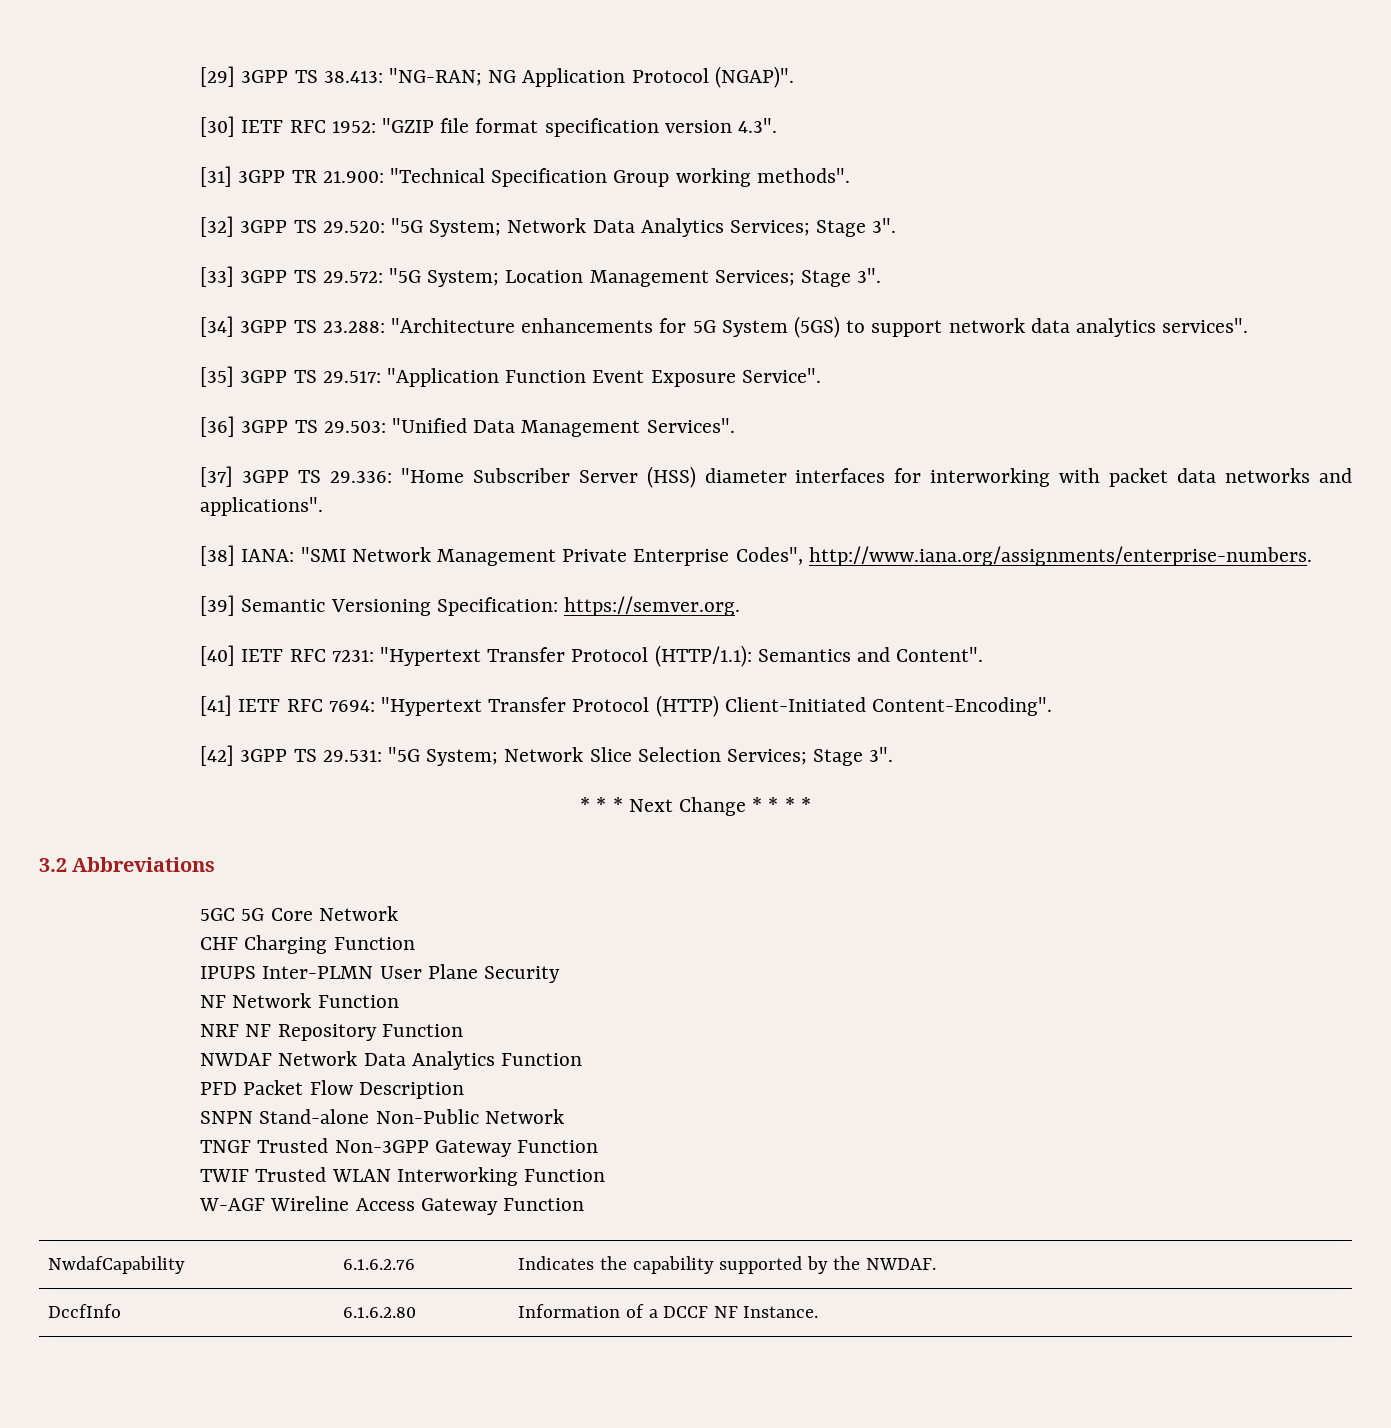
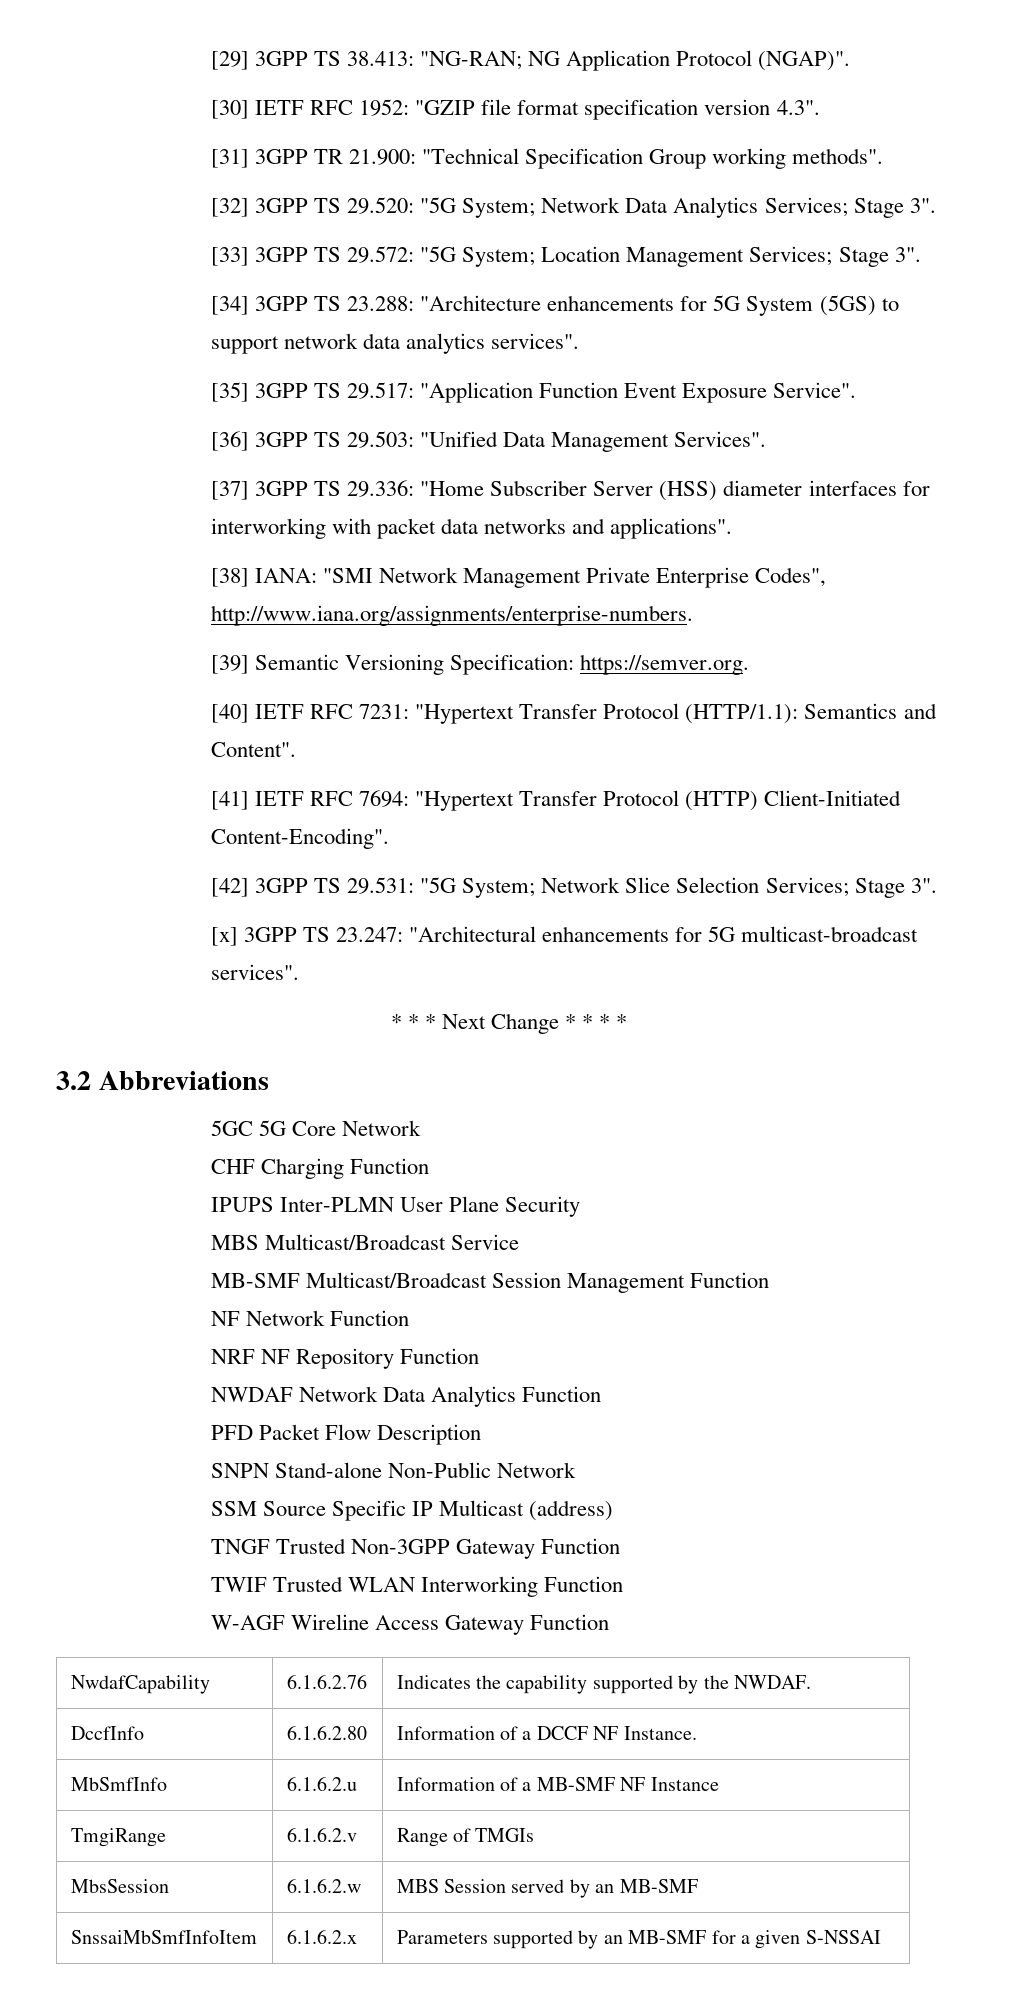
(894, 754) none -> [210,926,919,946] [210,964,299,980] // [x] 3GPP TS 23.247: "Architectural enhancements for 5G multicast-broadcast services".
(560, 974) none -> [210,1234,519,1250] [210,1272,770,1293] // MBS Multicast/Broadcast Service // MB-SMF Multicast/Broadcast Session Management Function
(564, 1116) none -> [210,1500,614,1521] // SSM Source Specific IP Multicast (address)
(819, 1312) none -> [70,1777,167,1791] [286,1776,357,1791] [396,1777,719,1791] [70,1828,166,1847] [286,1827,357,1842] [396,1828,535,1847] [70,1879,169,1893] [286,1878,361,1893] [396,1879,698,1898] [70,1930,257,1944] [286,1929,357,1944] [396,1930,881,1949] // MbSmfInfo | 6.1.6.2.u | Information of a MB-SMF NF Instance // TmgiRange | 6.1.6.2.v | Range of TMGIs // MbsSession | 6.1.6.2.w | MBS Session served by an MB-SMF // SnssaiMbSmfInfoItem | 6.1.6.2.x | Parameters supported by an MB-SMF for a given S-NSSAI

